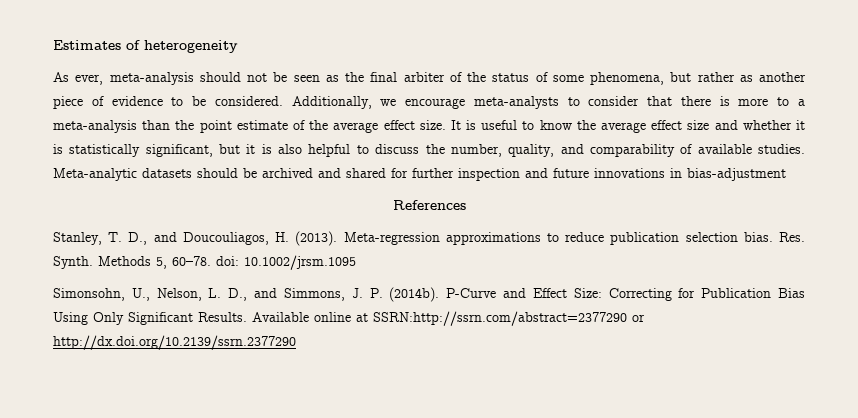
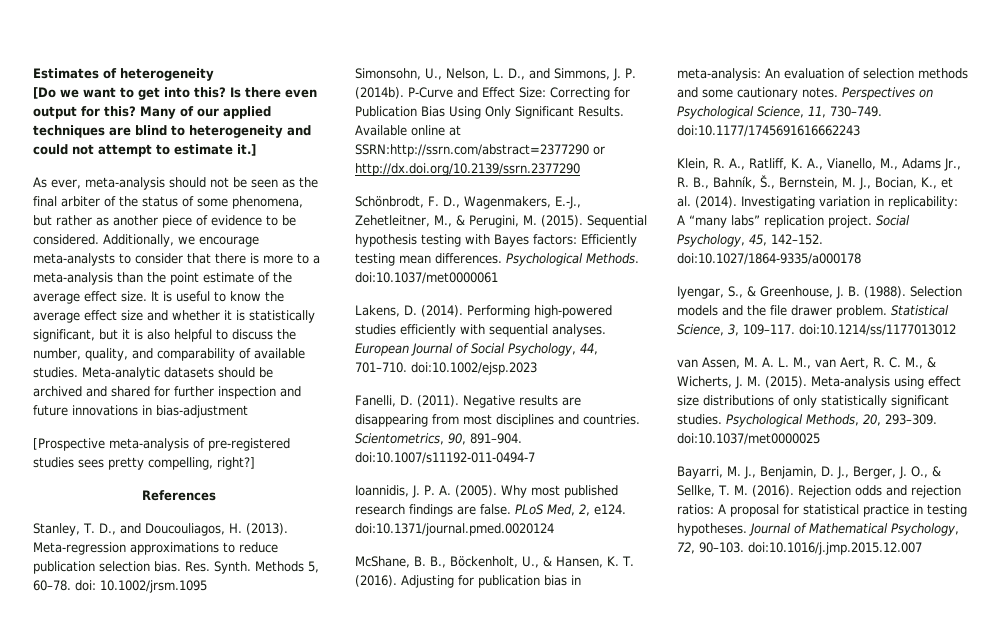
(238, 46) none -> [33,87,317,100] [33,106,271,119] [33,125,311,138] [33,144,256,157] // [Do we want to get into this? Is there even output for this? Many of our applied techniques are blind to heterogeneity and could not attempt to estimate it.]
(786, 174) none -> [33,438,290,451] [33,457,255,470] // [Prospective meta-analysis of pre-registered studies sees pretty compelling, right?]
(296, 342) none -> [355,196,581,209] [355,215,647,228] [355,234,637,247] [355,253,639,266] [355,272,498,284] [355,305,612,318] [355,324,606,337] [355,343,598,356] [355,362,537,375] [355,395,581,408] [355,414,640,427] [355,433,522,445] [355,452,535,464] [355,485,618,498] [355,504,626,517] [355,523,554,536] [355,556,634,568] [355,575,581,588] [677,68,968,81] [677,87,933,100] [677,106,882,119] [677,125,860,137] [677,158,961,171] [677,175,953,190] [677,196,958,209] [677,215,910,228] [677,234,823,247] [677,253,861,265] [677,286,962,299] [677,305,949,318] [677,324,956,336] [677,357,936,369] [677,376,961,389] [677,395,949,408] [677,414,937,427] [677,433,820,445] [677,466,941,479] [677,485,961,498] [677,504,967,517] [677,523,959,536] [677,542,922,555] // Schönbrodt, F. D., Wagenmakers, E.-J., Zehetleitner, M., & Perugini, M. (2015). Sequential hypothesis testing with Bayes factors: Efficiently testing mean differences. Psychological Methods. doi:10.1037/met0000061 // Lakens, D. (2014). Performing high-powered studies efficiently with sequential analyses. European Journal of Social Psychology, 44, 701–710. doi:10.1002/ejsp.2023 // Fanelli, D. (2011). Negative results are disappearing from most disciplines and countries. Scientometrics, 90, 891–904. doi:10.1007/s11192-011-0494-7 // Ioannidis, J. P. A. (2005). Why most published research findings are false. PLoS Med, 2, e124. doi:10.1371/journal.pmed.0020124 // McShane, B. B., Böckenholt, U., & Hansen, K. T. (2016). Adjusting for publication bias in meta-analysis: An evaluation of selection methods and some cautionary notes. Perspectives on Psychological Science, 11, 730–749. doi:10.1177/1745691616662243 // Klein, R. A., Ratliff, K. A., Vianello, M., Adams Jr., R. B., Bahník, Š., Bernstein, M. J., Bocian, K., et al. (2014). Investigating variation in replicability: A “many labs” replication project. Social Psychology, 45, 142–152. doi:10.1027/1864-9335/a000178 // Iyengar, S., & Greenhouse, J. B. (1988). Selection models and the file drawer problem. Statistical Science, 3, 109–117. doi:10.1214/ss/1177013012 // van Assen, M. A. L. M., van Aert, R. C. M., & Wicherts, J. M. (2015). Meta-analysis using effect size distributions of only statistically significant studies. Psychological Methods, 20, 293–309. doi:10.1037/met0000025 // Bayarri, M. J., Benjamin, D. J., Berger, J. O., & Sellke, T. M. (2016). Rejection odds and rejection ratios: A proposal for statistical practice in testing hypotheses. Journal of Mathematical Psychology, 72, 90–103. doi:10.1016/j.jmp.2015.12.007

